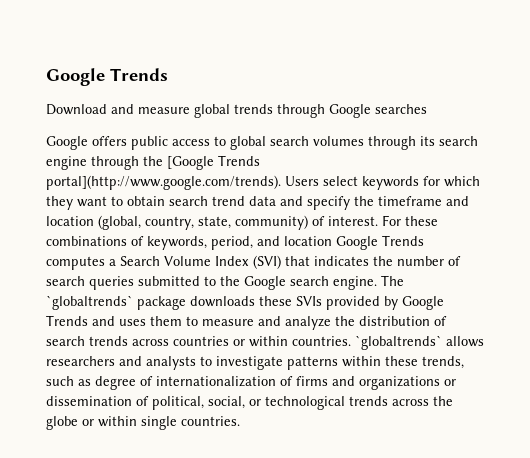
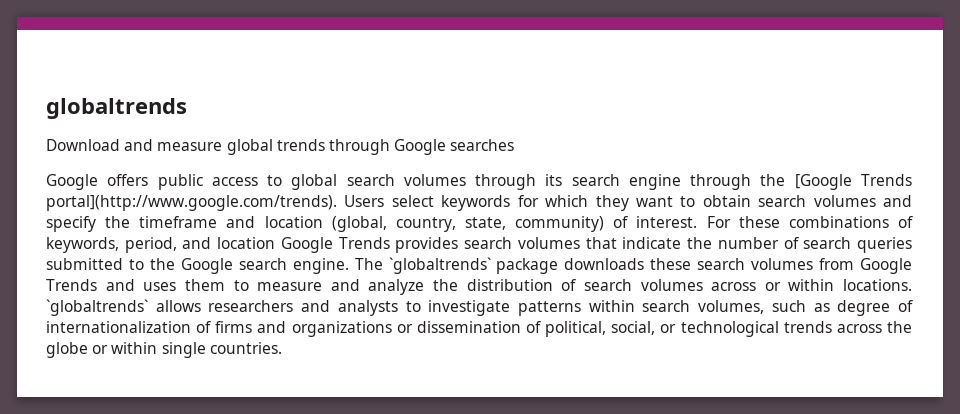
[46,68,168,86] Google Trends -> [46,98,187,119] globaltrends
[212,196,276,206] trend data -> [813,195,876,207] volumes
[46,255,369,270] computes a Search Volume Index (SVI) that indicates -> [395,237,682,253] provides search volumes that indicate
[296,296,398,310] SVIs provided by -> [697,258,855,270] search volumes from
[89,336,351,347] trends across countries or within countries. -> [640,279,912,291] volumes across or within locations.
[385,356,464,369] these trends, -> [642,300,765,314] search volumes,

